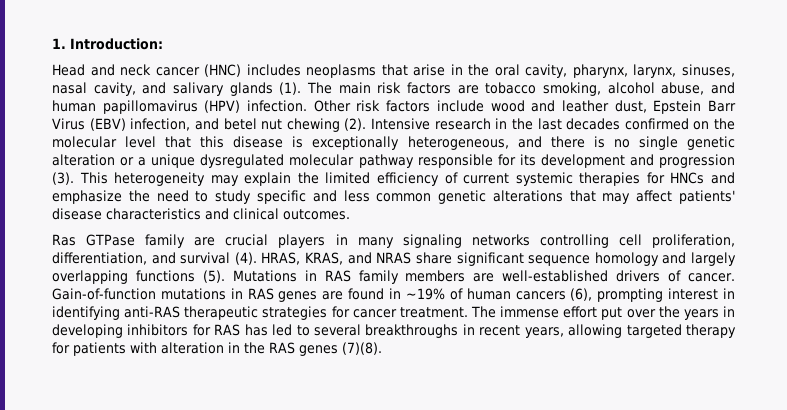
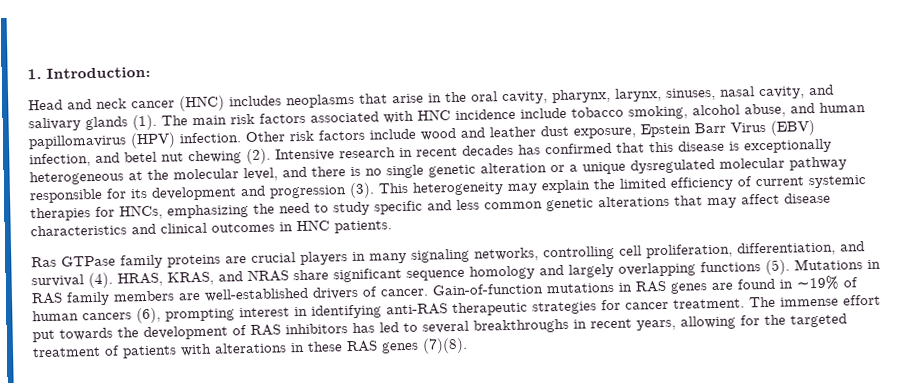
[457,85,479,94] are -> [310,107,567,124] associated with HNC incidence include
[614,100,647,113] dust, -> [540,125,636,139] dust exposure,
[511,118,735,130] [52,136,157,148] the last decades confirmed on the molecular level -> [416,142,612,157] recent decades has confirmed
[407,136,509,150] heterogeneous, -> [29,167,278,186] heterogeneous at the molecular level,
[670,172,735,184] [52,190,122,204] HNCs and emphasize -> [119,204,249,220] HNCs, emphasizing
[679,190,736,204] patients' -> (780, 199) none
[283,209,350,220] outcomes. -> [211,219,392,234] outcomes in HNC patients.
(186, 241) none -> [167,254,221,268] proteins
[471,234,530,246] networks -> [474,247,539,262] networks,
[626,306,735,320] [52,324,241,338] over the years in developing inhibitors for RAS -> [59,323,348,341] towards the development of RAS inhibitors
[626,324,737,338] [52,342,265,356] targeted therapy for patients with alteration in the -> [740,313,847,328] [32,341,343,359] for the targeted treatment of patients with alterations in these

